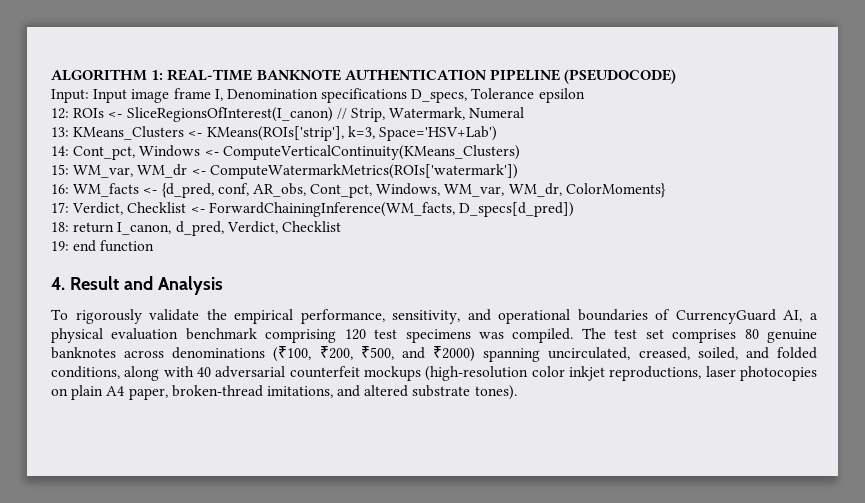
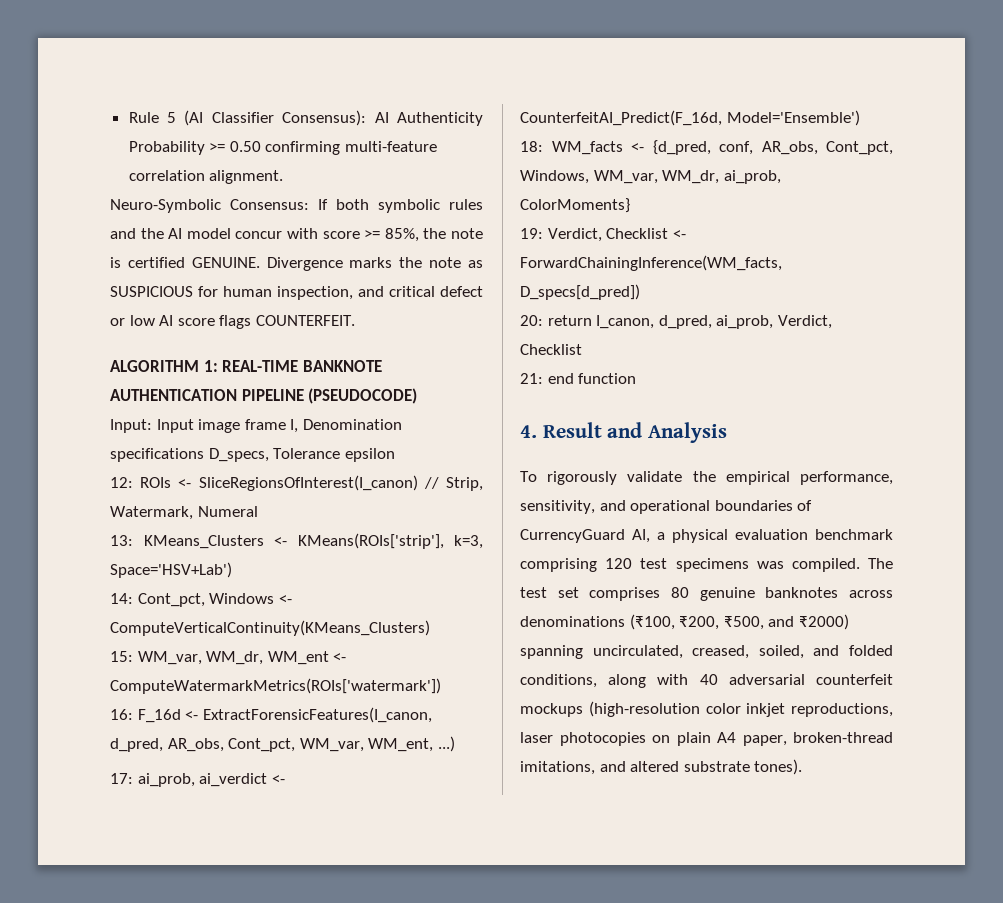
(51, 75) none -> [128,110,483,126] [128,141,438,155] [128,170,284,184] [110,199,483,213] [110,228,483,242] [110,257,483,271] [110,286,483,300] [110,315,355,329] Rule 5 (AI Classifier Consensus): AI Authenticity Probability >= 0.50 confirming multi-feature correlation alignment. // Neuro-Symbolic Consensus: If both symbolic rules and the AI model concur with score >= 85%, the note is certified GENUINE. Divergence marks the note as SUSPICIOUS for human inspection, and critical defect or low AI score flags COUNTERFEIT. //
[137,164,188,178] WM_dr -> [206,651,329,665] WM_dr, WM_ent
(69, 189) none -> [137,707,432,723] [110,736,455,752] [110,773,285,787] [520,110,860,126] [520,141,543,152] F_16d <- ExtractForensicFeatures(I_canon, d_pred, AR_obs, Cont_pct, WM_var, WM_ent, ...) // 17: ai_prob, ai_verdict <- CounterfeitAI_Predict(F_16d, Model='Ensemble') // 18:
(562, 190) none -> [723,170,781,184] ai_prob,
[51,202,69,213] 17: -> [520,228,543,239] 19:
[51,222,69,232] 18: -> [520,315,543,326] 20:
(224, 228) none -> [716,315,774,329] ai_prob,
[51,241,69,251] 19: -> [520,373,543,384] 21:

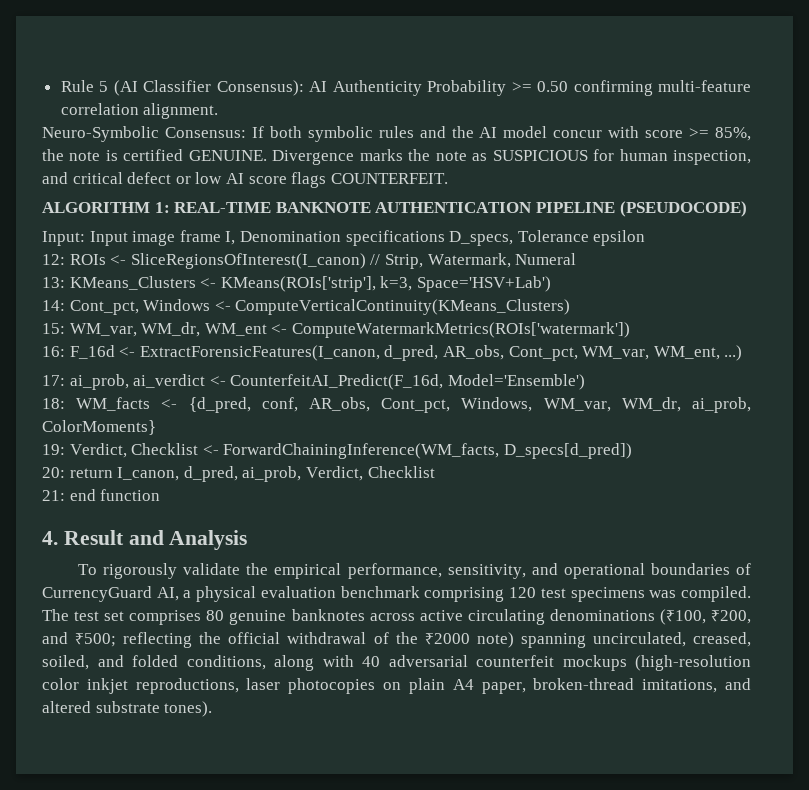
(893, 594) none -> [419,609,545,625] active circulating
[723,614,849,630] ₹500, and ₹2000) -> [42,632,514,648] and ₹500; reflecting the official withdrawal of the ₹2000 note)

